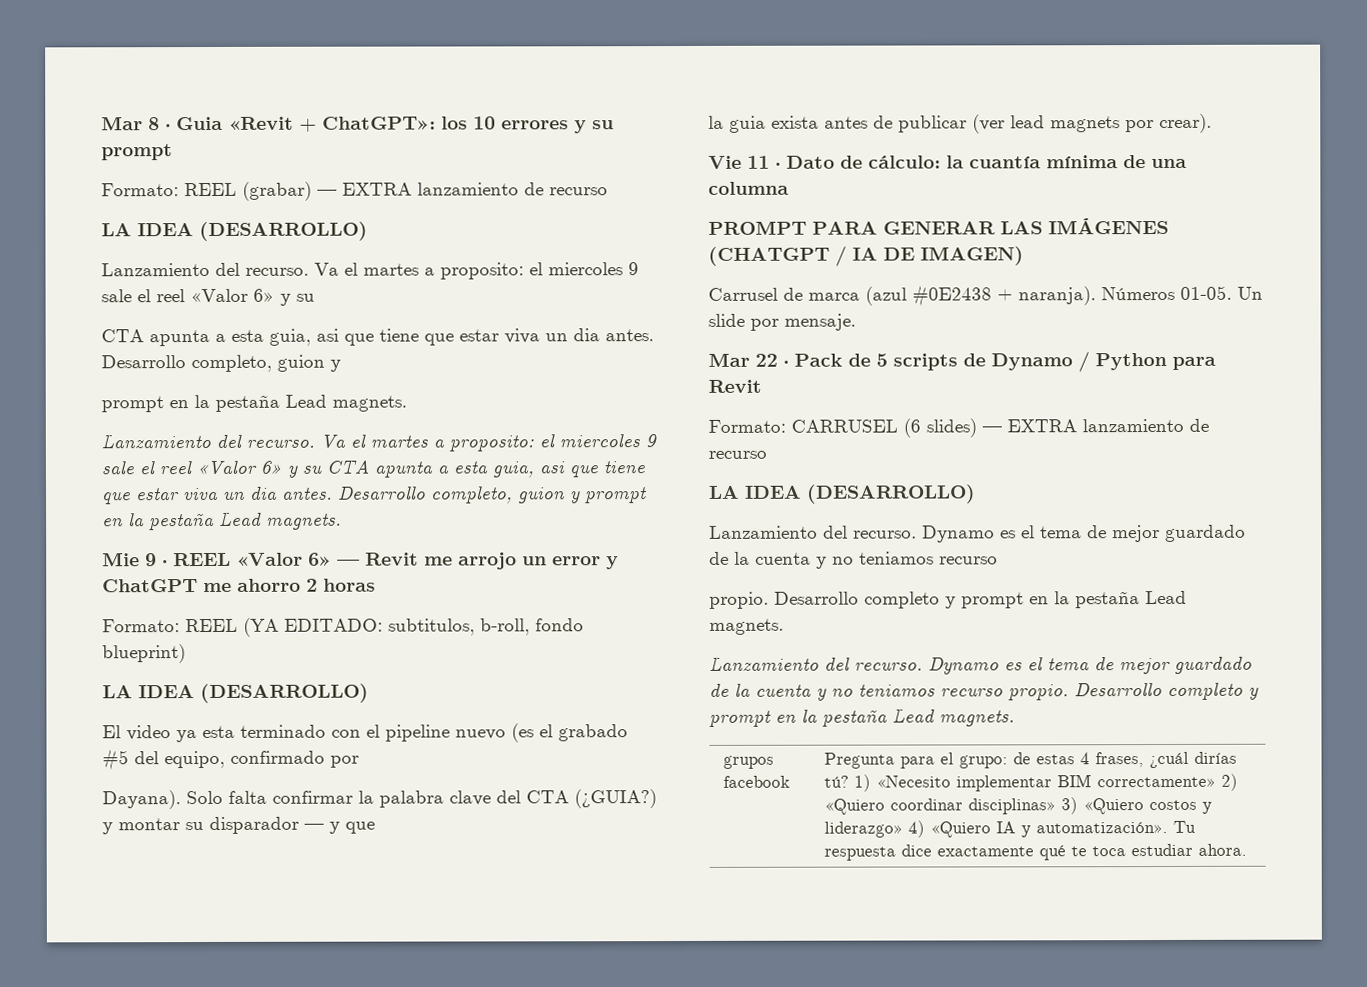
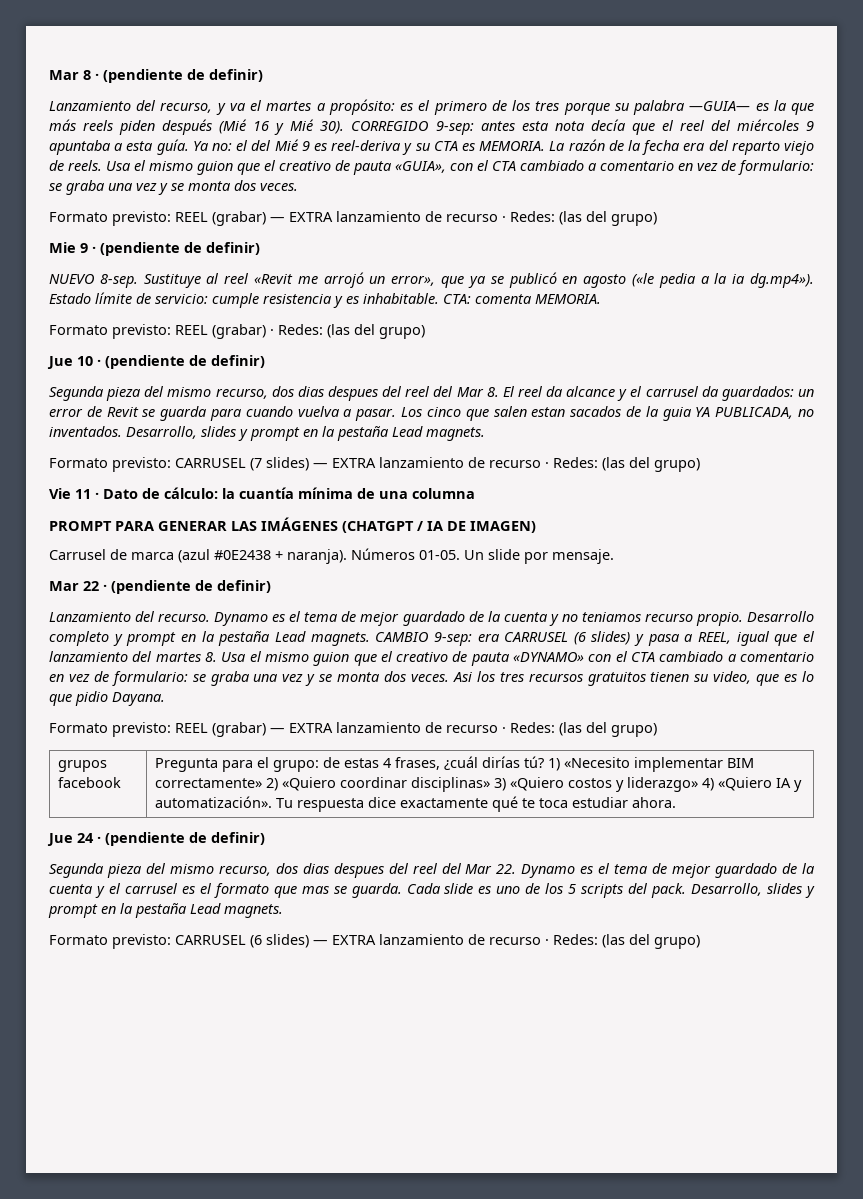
[176,116,614,134] [101,144,173,161] [101,181,608,201] [101,221,368,242] [101,262,639,280] [101,288,315,306] [101,328,654,347] [101,354,341,373] [101,394,407,413] [101,433,657,452] [101,459,645,478] [101,486,648,505] [102,511,342,531] [102,552,619,570] [102,578,376,593] [102,617,584,637] [102,644,186,664] [102,683,369,704] [102,723,628,743] [102,749,359,771] [102,789,657,810] [102,816,375,835] [708,113,1212,134] Guia «Revit + ChatGPT»: los 10 errores y su prompt // Formato: REEL (grabar) — EXTRA lanzamiento de recurso // LA IDEA (DESARROLLO) // Lanzamiento del recurso. Va el martes a proposito: el miercoles 9 sale el reel «Valor 6» y su // CTA apunta a esta guia, asi que tiene que estar viva un dia antes. Desarrollo completo, guion y // prompt en la pestaña Lead magnets. // Lanzamiento del recurso. Va el martes a proposito: el miercoles 9 sale el reel «Valor 6» y su CTA apunta a esta guia, asi que tiene que estar viva un dia antes. Desarrollo completo, guion y prompt en la pestaña Lead magnets. // Mie 9 · REEL «Valor 6» — Revit me arrojo un error y ChatGPT me ahorro 2 horas // Formato: REEL (YA EDITADO: subtitulos, b-roll, fondo blueprint) // LA IDEA (DESARROLLO) // El video ya esta terminado con el pipeline nuevo (es el grabado #5 del equipo, confirmado por // Dayana). Solo falta confirmar la palabra clave del CTA (¿GUIA?) y montar su disparador — y que // la guia exista antes de publicar (ver lead magnets por crear). -> [103,69,263,83] [49,99,814,115] [49,119,814,135] [49,139,815,155] [49,160,814,175] [49,180,298,195] [49,211,657,226] [49,242,260,256] [49,272,815,288] [49,292,601,308] [49,324,425,339] [47,355,265,369] [49,386,814,401] [49,406,815,421] [49,426,485,441] [49,457,700,472] (pendiente de definir) // Lanzamiento del recurso, y va el martes a propósito: es el primero de los tres porque su palabra —GUIA— es la que más reels piden después (Mié 16 y Mié 30). CORREGIDO 9-sep: antes esta nota decía que el reel del miércoles 9 apuntaba a esta guía. Ya no: el del Mié 9 es reel-deriva y su CTA es MEMORIA. La razón de la fecha era del reparto viejo de reels. Usa el mismo guion que el creativo de pauta «GUIA», con el CTA cambiado a comentario en vez de formulario: se graba una vez y se monta dos veces. // Formato previsto: REEL (grabar) — EXTRA lanzamiento de recurso · Redes: (las del grupo) // Mie 9 · (pendiente de definir) // NUEVO 8-sep. Sustituye al reel «Revit me arrojó un error», que ya se publicó en agosto («le pedia a la ia dg.mp4»). Estado límite de servicio: cumple resistencia y es inhabitable. CTA: comenta MEMORIA. // Formato previsto: REEL (grabar) · Redes: (las del grupo) // Jue 10 · (pendiente de definir) // Segunda pieza del mismo recurso, dos dias despues del reel del Mar 8. El reel da alcance y el carrusel da guardados: un error de Revit se guarda para cuando vuelva a pasar. Los cinco que salen estan sacados de la guia YA PUBLICADA, no inventados. Desarrollo, slides y prompt en la pestaña Lead magnets. // Formato previsto: CARRUSEL (7 slides) — EXTRA lanzamiento de recurso · Redes: (las del grupo)
[794,351,1216,373] [708,379,762,393] [708,418,1209,438] [708,450,767,459] [708,484,976,504] [709,524,1246,543] [709,551,998,569] [709,590,1187,609] [709,618,784,635] Pack de 5 scripts de Dynamo / Python para Revit // Formato: CARRUSEL (6 slides) — EXTRA lanzamiento de recurso // LA IDEA (DESARROLLO) // Lanzamiento del recurso. Dynamo es el tema de mejor guardado de la cuenta y no teniamos recurso // propio. Desarrollo completo y prompt en la pestaña Lead magnets. -> [111,580,271,594] (pendiente de definir)
(1015, 718) none -> [375,631,815,646] [49,651,814,666] [49,671,815,686] [49,691,165,706] [49,722,657,737] CAMBIO 9-sep: era CARRUSEL (6 slides) y pasa a REEL, igual que el lanzamiento del martes 8. Usa el mismo guion que el creativo de pauta «DYNAMO» con el CTA cambiado a comentario en vez de formulario: se graba una vez y se monta dos veces. Asi los tres recursos gratuitos tienen su video, que es lo que pidio Dayana. // Formato previsto: REEL (grabar) — EXTRA lanzamiento de recurso · Redes: (las del grupo)
(1248, 849) none -> [47,832,265,846] [49,863,815,878] [49,883,815,898] [48,903,283,918] [49,934,700,949] // Jue 24 · (pendiente de definir) // Segunda pieza del mismo recurso, dos dias despues del reel del Mar 22. Dynamo es el tema de mejor guardado de la cuenta y el carrusel es el formato que mas se guarda. Cada slide es uno de los 5 scripts del pack. Desarrollo, slides y prompt en la pestaña Lead magnets. // Formato previsto: CARRUSEL (6 slides) — EXTRA lanzamiento de recurso · Redes: (las del grupo)

